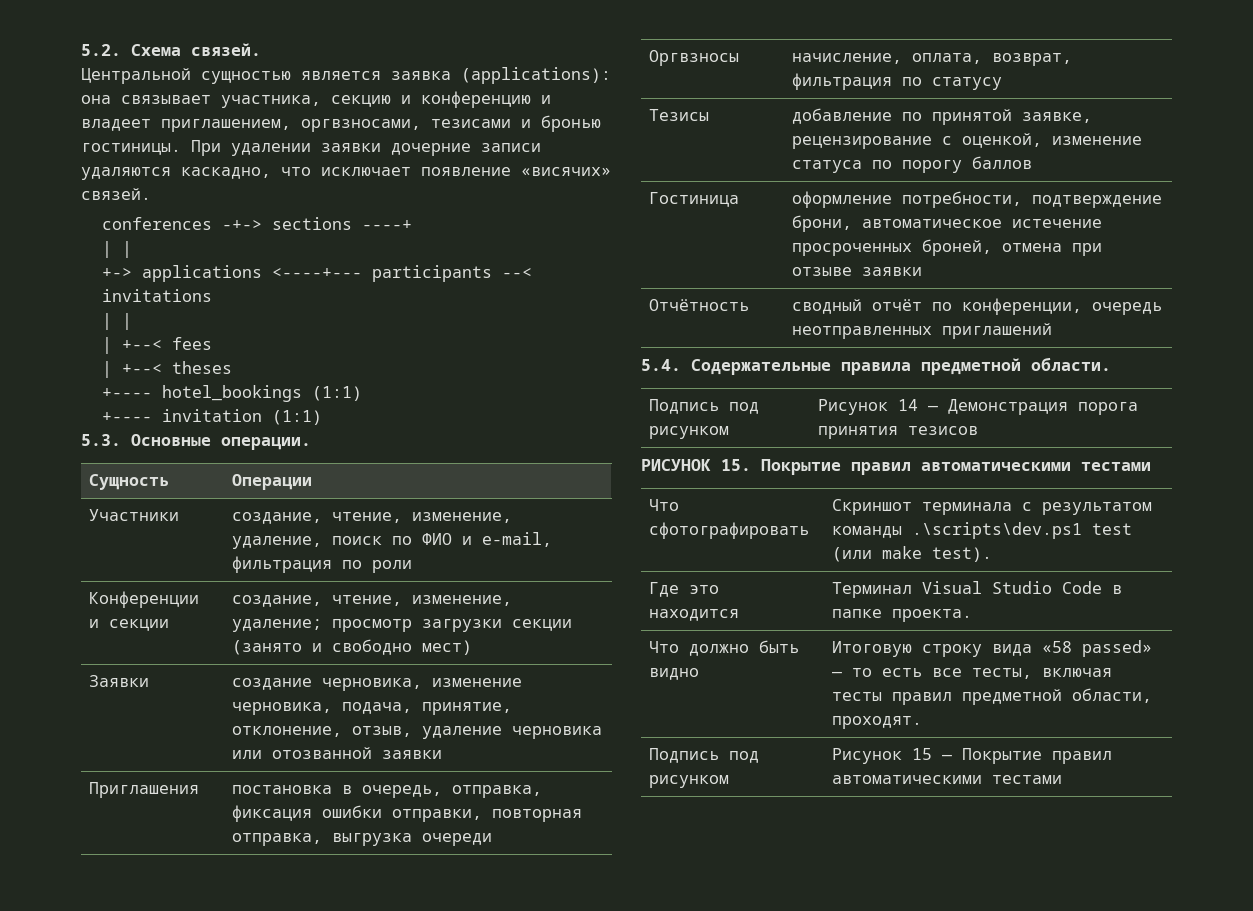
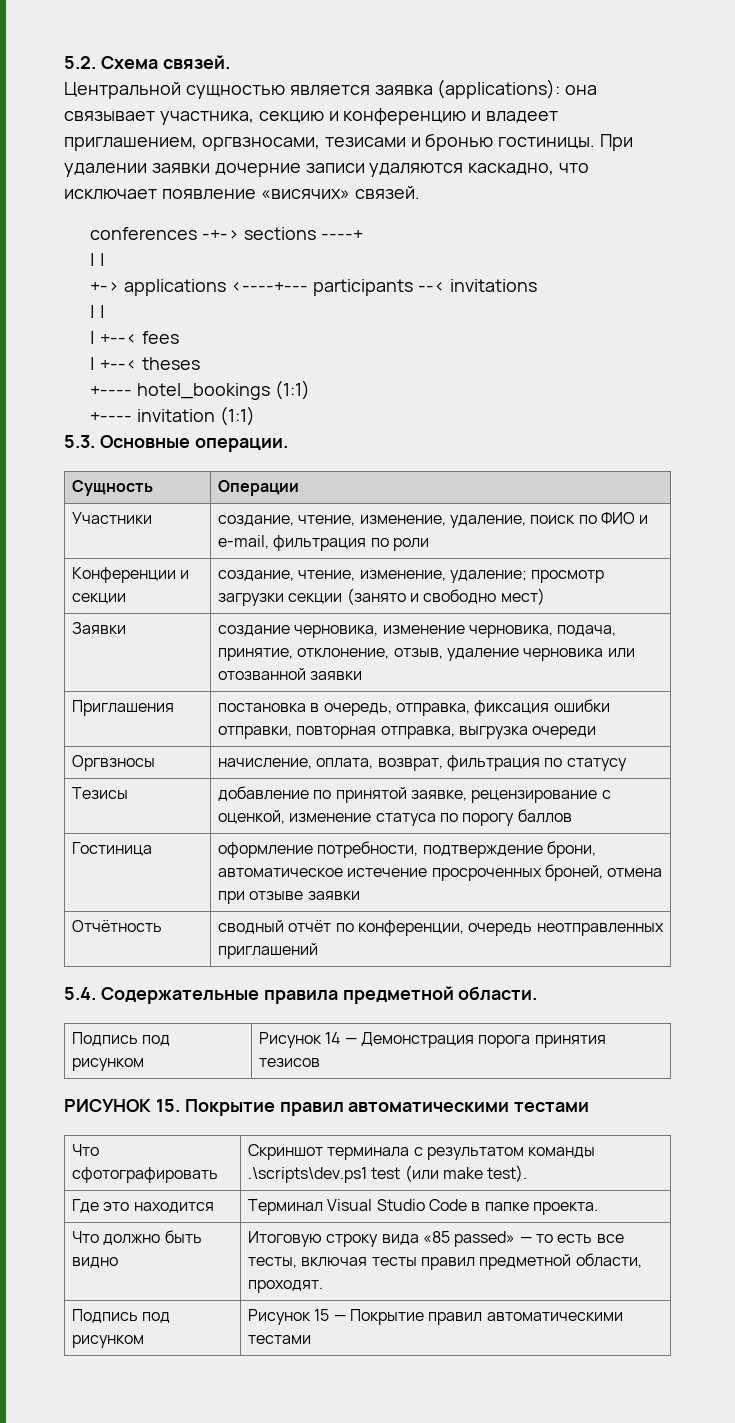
[1041,641,1072,653] «58 -> [422,1231,450,1243] «85

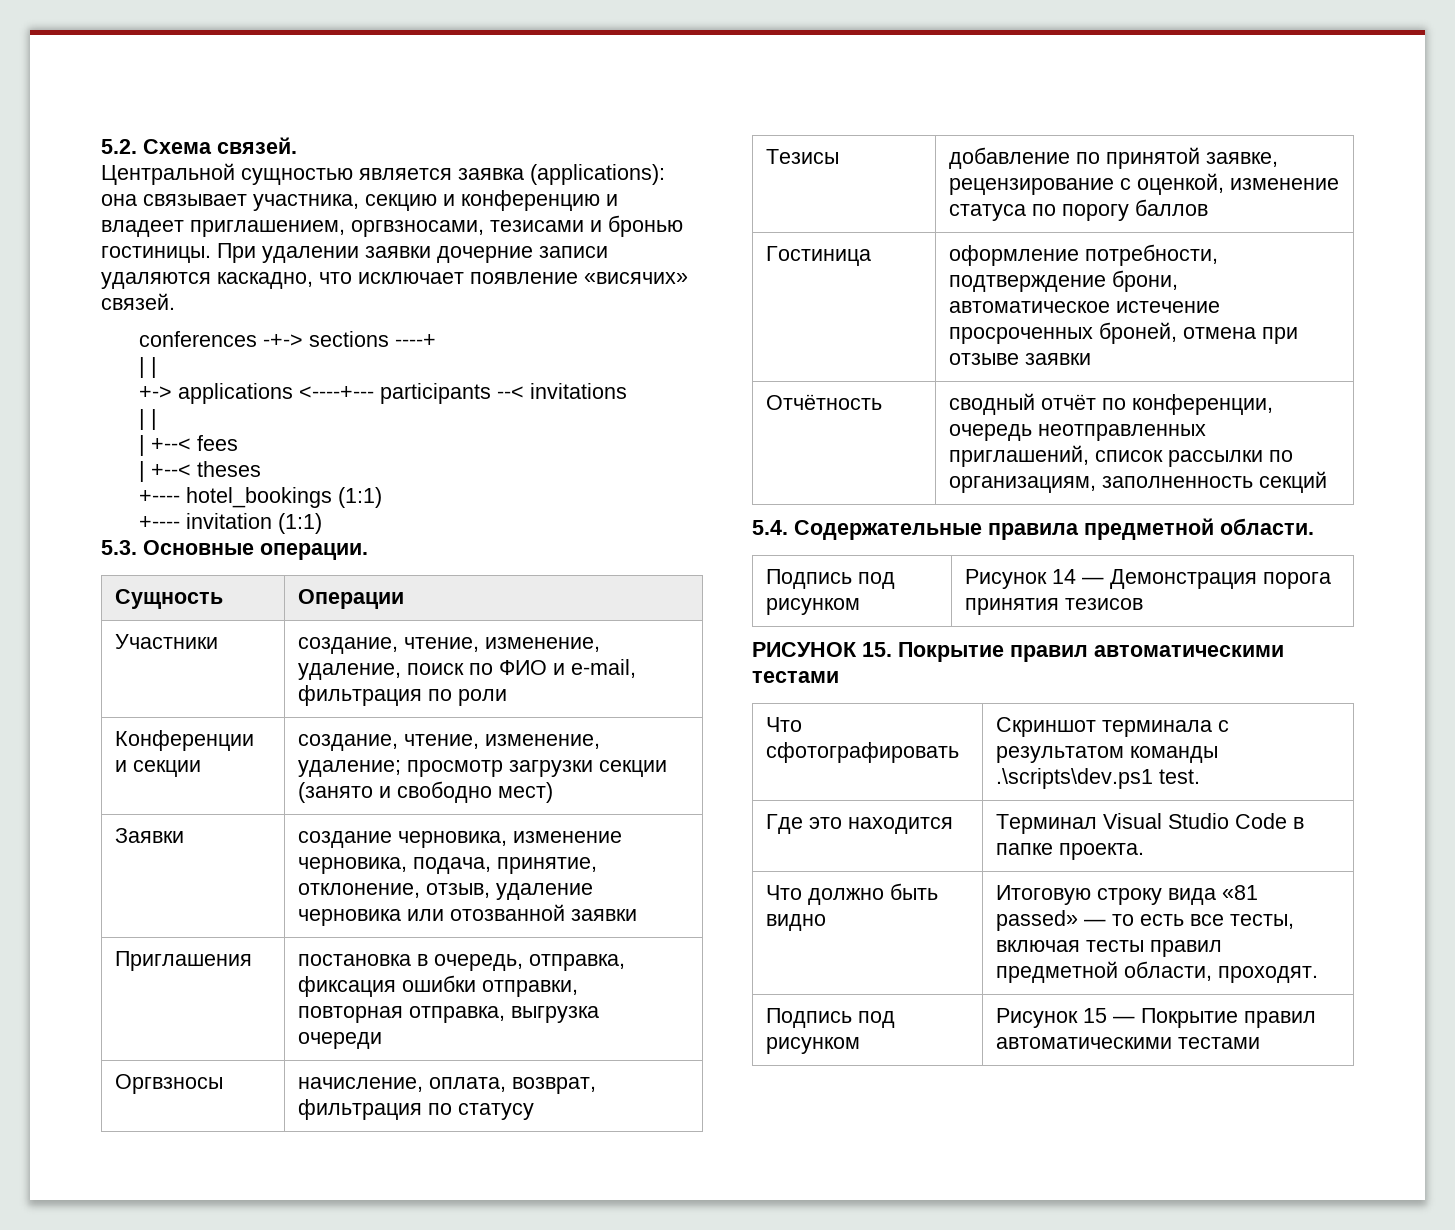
[218,943,319,959] приглашений -> [949,445,1294,467] [949,471,1328,493] приглашений, список рассылки по организациям, заполненность секций
[371,1165,528,1182] test (или make test). -> [1159,769,1201,784] test.
[422,1231,450,1243] «85 -> [1222,885,1259,900] «81

